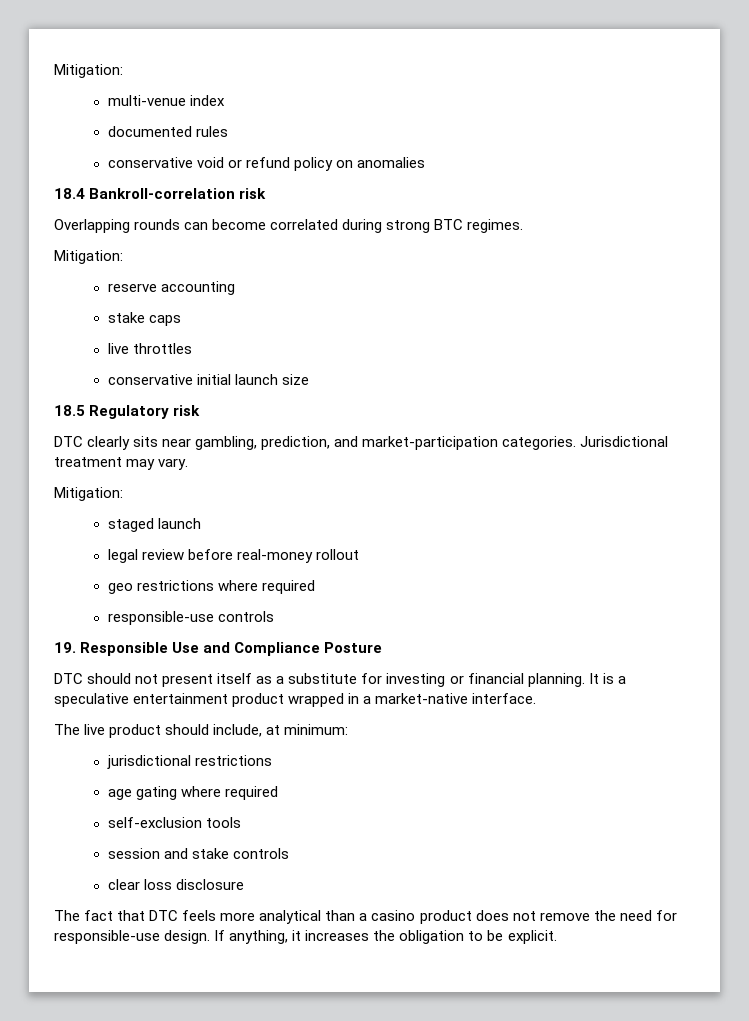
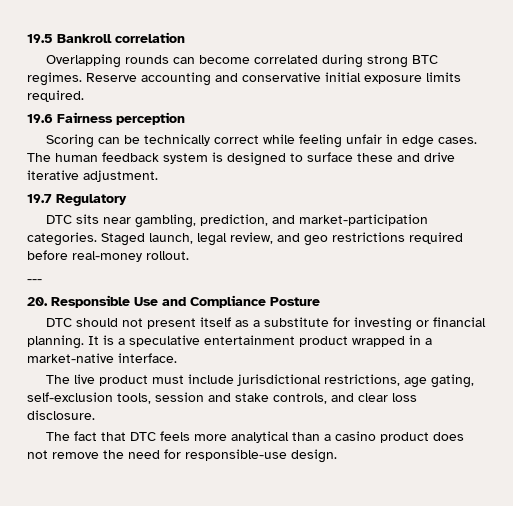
[54,64,123,78] [107,95,225,106] [107,126,228,137] [107,157,425,171] [54,188,267,199] Mitigation: // multi-venue index // documented rules // conservative void or refund policy on anomalies // 18.4 Bankroll-correlation risk -> [27,32,185,43] 19.5 Bankroll correlation
[54,250,123,264] [107,283,157,292] // Mitigation: // reserve -> [86,73,137,82] Reserve
[107,312,181,326] [107,343,192,354] [107,374,309,385] [54,405,85,416] // stake caps // live throttles // conservative initial launch size // 18.5 -> [215,72,461,84] [27,90,84,102] [27,112,185,125] [45,134,477,148] [27,152,455,166] [27,170,158,182] [27,194,52,203] and conservative initial exposure limits required. // 19.6 Fairness perception // Scoring can be technically correct while feeling unfair in edge cases. The human feedback system is designed to surface these and drive iterative adjustment. // 19.7
[173,405,201,416] [54,436,131,450] risk // DTC clearly -> [45,215,72,224] // DTC
[580,436,669,447] [54,457,189,470] [54,487,123,501] [107,518,201,532] [107,549,359,563] [107,580,315,594] [107,611,274,625] [54,642,76,653] Jurisdictional treatment may vary. // Mitigation: // staged launch // legal review before real-money rollout // geo restrictions where required // responsible-use controls // 19. -> [101,232,463,246] [27,250,189,262] [27,279,42,283] [27,297,48,306] Staged launch, legal review, and geo restrictions required before real-money rollout. // --- // 20.
[165,724,349,737] [106,755,272,769] [107,786,278,800] [107,817,241,828] should include, at minimum: // jurisdictional restrictions // age gating where required // self-exclusion tools // -> [151,374,474,388] [27,392,151,404] must include jurisdictional restrictions, age gating, self-exclusion tools,
[232,848,289,859] controls // -> [273,393,354,404] controls, and
[175,879,244,890] disclosure -> [27,410,95,420] disclosure.
[214,930,557,944] If anything, it increases the obligation to be explicit. -> (337, 456) none

